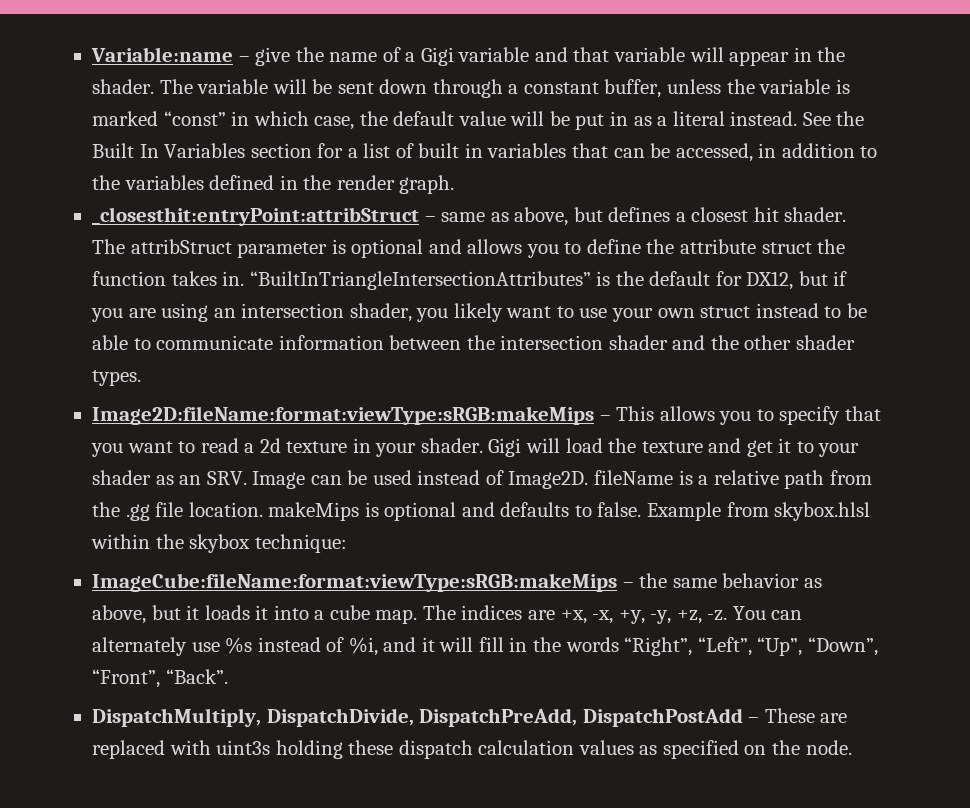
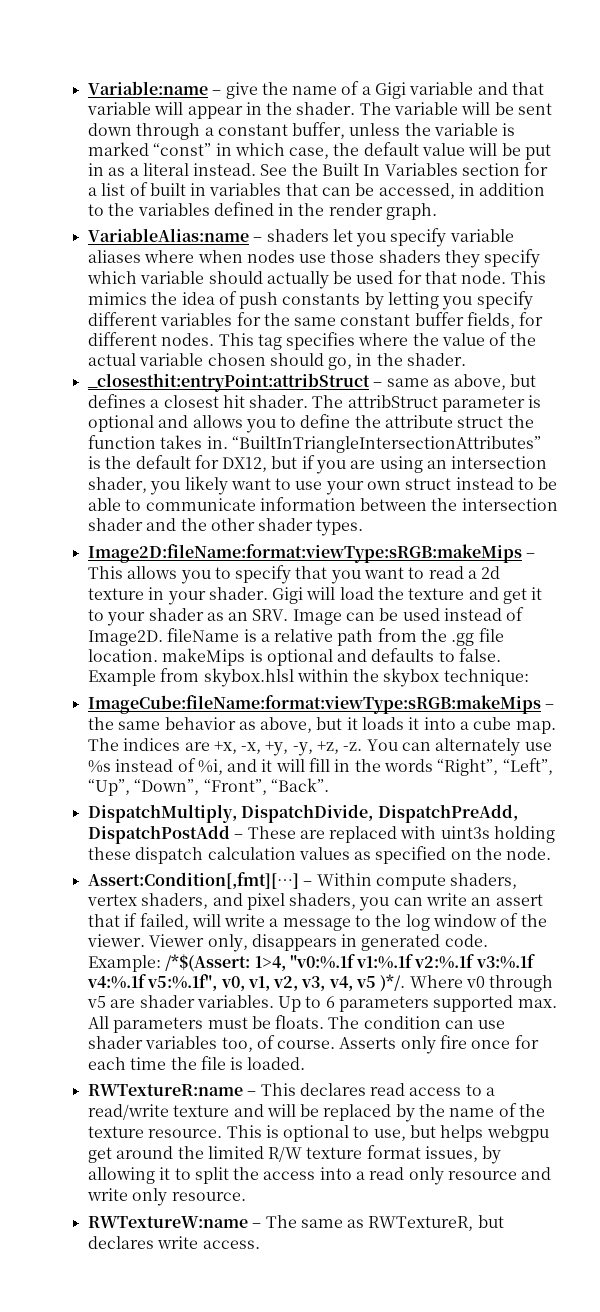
(455, 184) none -> [87,228,514,247] [87,249,541,268] [86,270,546,289] [87,291,533,310] [87,312,544,329] [87,332,536,350] [87,353,467,370] // VariableAlias:name – shaders let you specify variable aliases where when nodes use those shaders they specify which variable should actually be used for that node. This mimics the idea of push constants by letting you specify different variables for the same constant buffer fields, for different nodes. This tag specifies where the value of the actual variable chosen should go, in the shader.
(852, 747) none -> [87,872,518,890] [86,893,543,911] [87,913,547,931] [86,934,488,952] [87,954,535,972] [86,974,554,992] [86,995,557,1012] [87,1015,506,1033] [87,1035,539,1054] [87,1056,306,1070] [87,1083,496,1096] [87,1103,546,1122] [87,1125,549,1142] [87,1145,502,1164] [87,1167,552,1185] [86,1188,246,1206] [87,1215,504,1231] [87,1236,260,1249] // Assert:Condition[,fmt][…] – Within compute shaders, vertex shaders, and pixel shaders, you can write an assert that if failed, will write a message to the log window of the viewer. Viewer only, disappears in generated code. Example: /*$(Assert: 1>4, "v0:%.1f v1:%.1f v2:%.1f v3:%.1f v4:%.1f v5:%.1f", v0, v1, v2, v3, v4, v5 )*/. Where v0 through v5 are shader variables. Up to 6 parameters supported max. All parameters must be floats. The condition can use shader variables too, of course. Asserts only fire once for each time the file is loaded. // RWTextureR:name – This declares read access to a read/write texture and will be replaced by the name of the texture resource. This is optional to use, but helps webgpu get around the limited R/W texture format issues, by allowing it to split the access into a read only resource and write only resource. // RWTextureW:name – The same as RWTextureR, but declares write access.

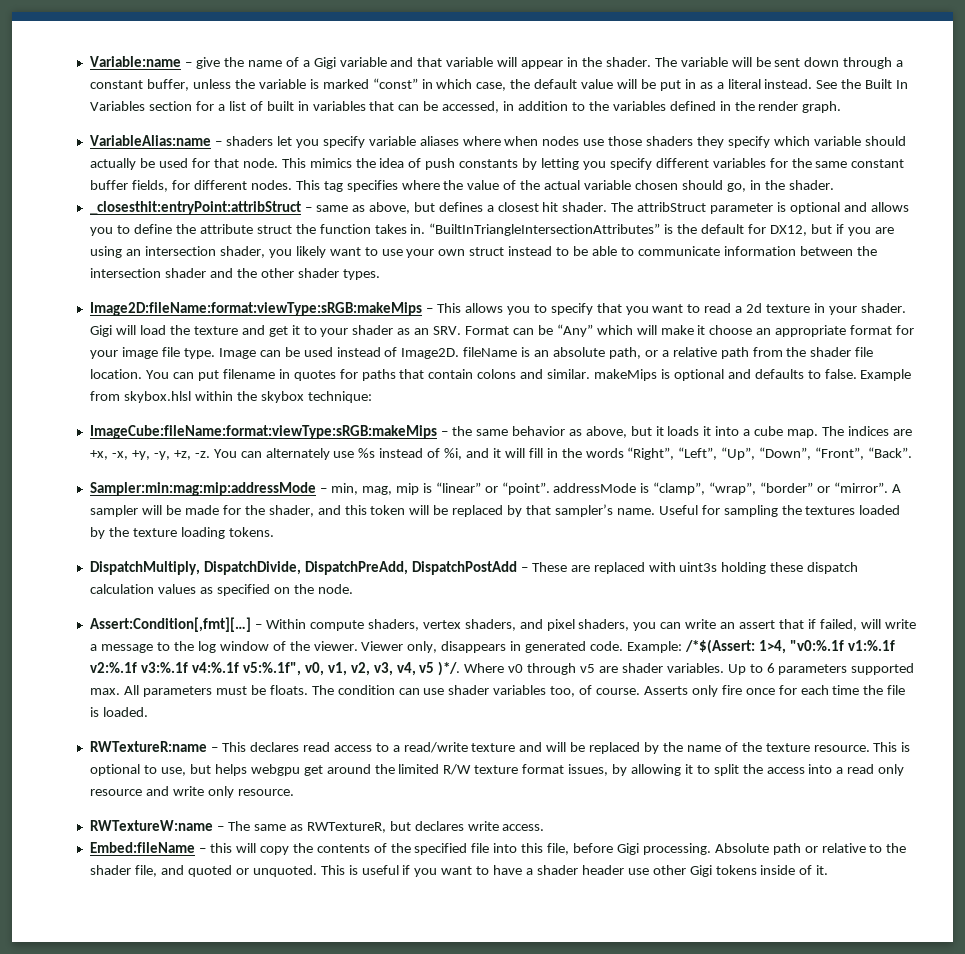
(289, 615) none -> [465,324,914,337] [90,347,215,359] Format can be “Any” which will make it choose an appropriate format for your image file type.
(257, 635) none -> [534,347,658,359] an absolute path, or
[451,633,475,646] .gg -> [810,347,852,357] shader
(158, 655) none -> [146,369,591,381] You can put filename in quotes for paths that contain colons and similar.
(329, 785) none -> [90,482,901,496] [90,504,901,517] [90,527,274,539] // Sampler:min:mag:mip:addressMode – min, mag, mip is “linear” or “point”. addressMode is “clamp”, “wrap”, “border” or “mirror”. A sampler will be made for the shader, and this token will be replaced by that sampler’s name. Useful for sampling the textures loaded by the texture loading tokens.
(260, 1244) none -> [90,842,907,855] [90,865,829,877] // Embed:fileName – this will copy the contents of the specified file into this file, before Gigi processing. Absolute path or relative to the shader file, and quoted or unquoted. This is useful if you want to have a shader header use other Gigi tokens inside of it.

